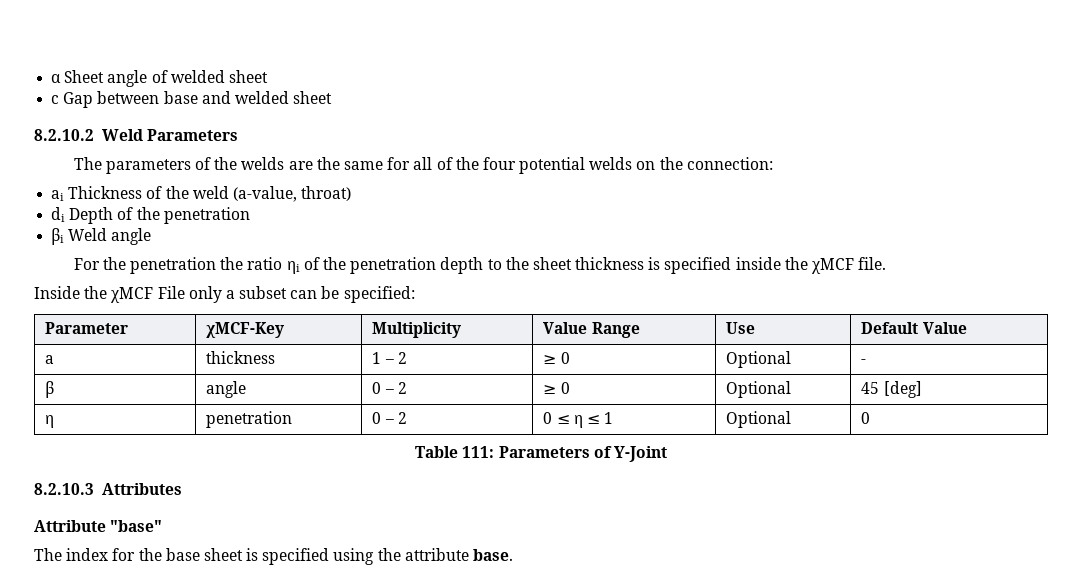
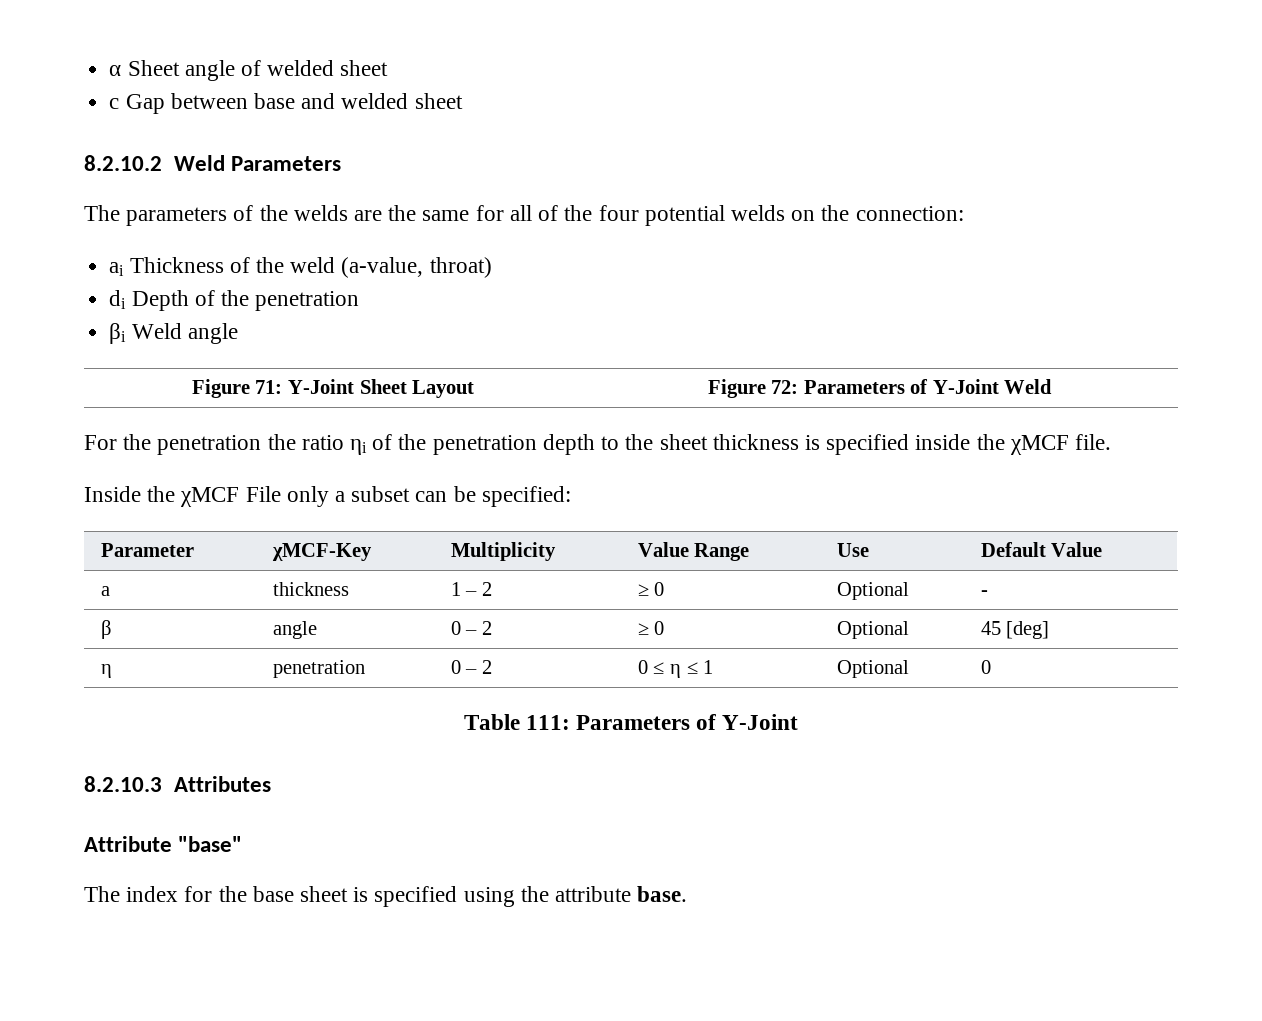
(152, 236) none -> [191,379,475,398] [707,379,1053,398] // Figure 71: Y-Joint Sheet Layout | Figure 72: Parameters of Y-Joint Weld

